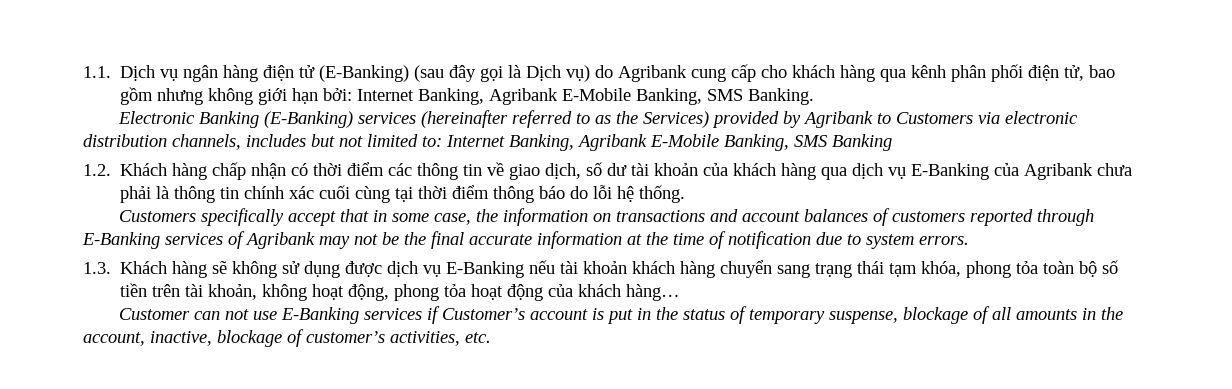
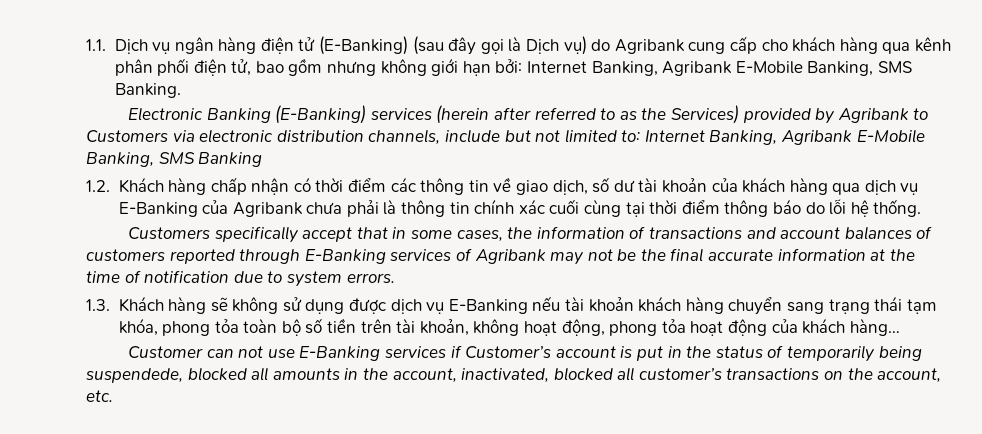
[421,110,509,128] (hereinafter -> [436,105,532,124] (herein after
[246,134,306,147] includes -> [444,129,500,143] include
[434,213,472,225] case, -> [456,229,503,242] cases,
[593,213,612,222] on -> [629,226,646,239] of
[749,306,991,324] temporary suspense, blockage of -> [786,345,922,362] [86,367,247,383] temporarily being suspendede, blocked
[150,329,460,347] inactive, blockage of customer’s activities, -> [461,367,942,383] inactivated, blocked all customer’s transactions on the account,

